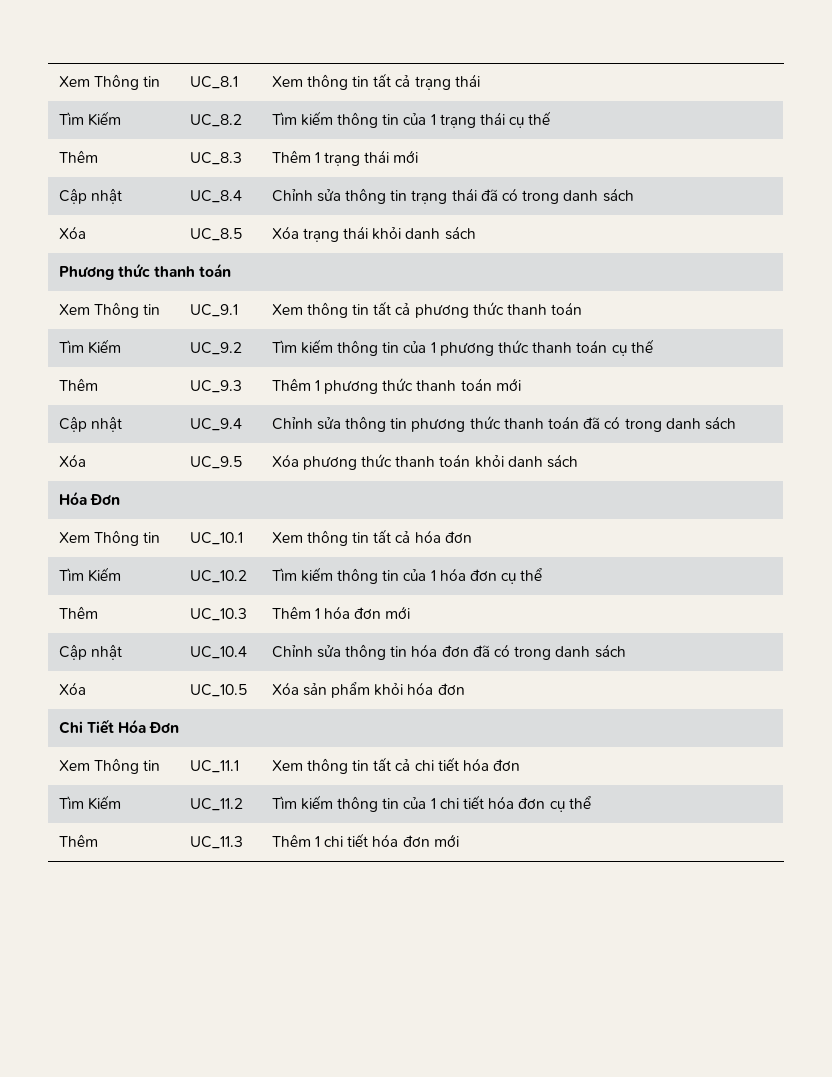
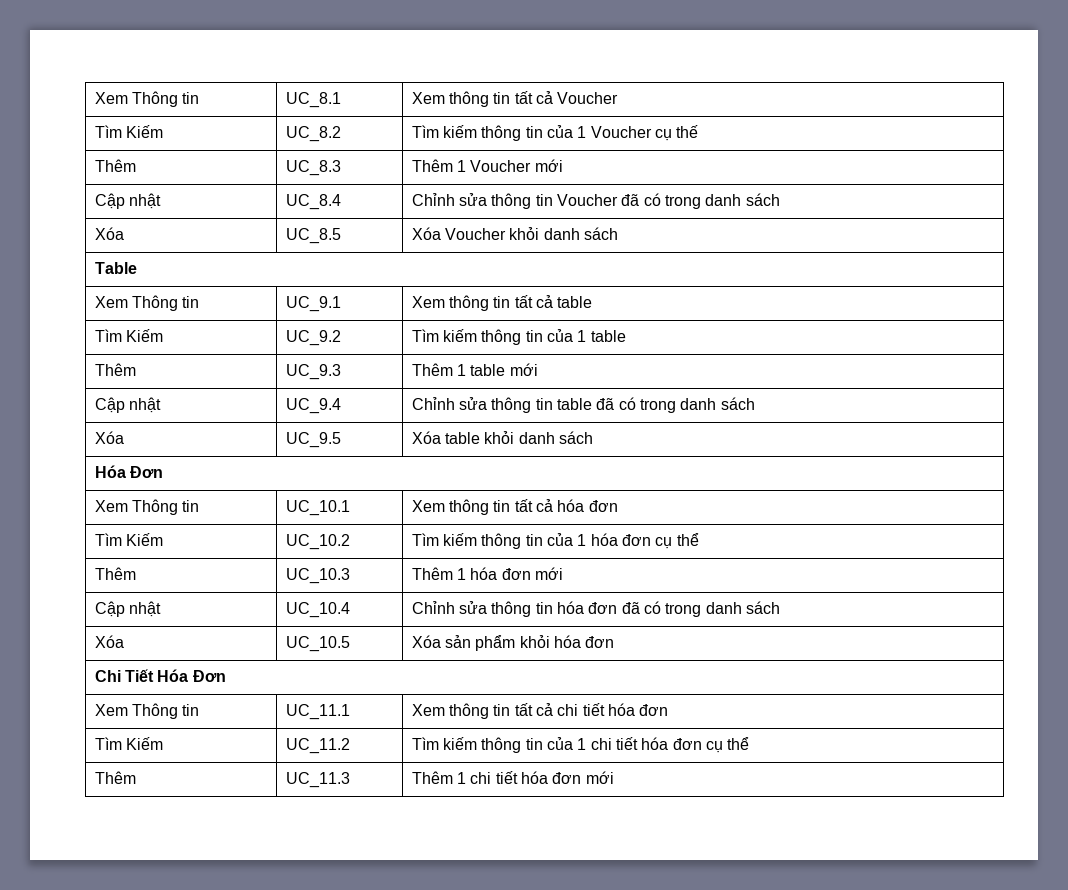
[414,74,480,90] trạng thái -> [557,92,619,104] Voucher
[439,112,506,128] trạng thái -> [590,126,652,138] Voucher
[324,150,390,166] trạng thái -> [470,160,532,172] Voucher
[411,188,477,204] trạng thái -> [557,194,619,206] Voucher
[302,226,476,242] [58,263,232,280] trạng thái khỏi danh sách // Phương thức thanh toán -> [445,227,619,240] [94,262,137,274] Voucher khỏi danh sách // Table
[414,302,583,318] phương thức thanh toán -> [557,296,593,308] table
[439,339,654,356] phương thức thanh toán cụ thế -> [590,330,626,342] table
[324,378,492,394] phương thức thanh toán -> [470,364,506,376] table
[411,416,580,432] phương thức thanh toán -> [557,398,593,410] table
[302,454,471,470] phương thức thanh toán -> [445,432,481,444] table

